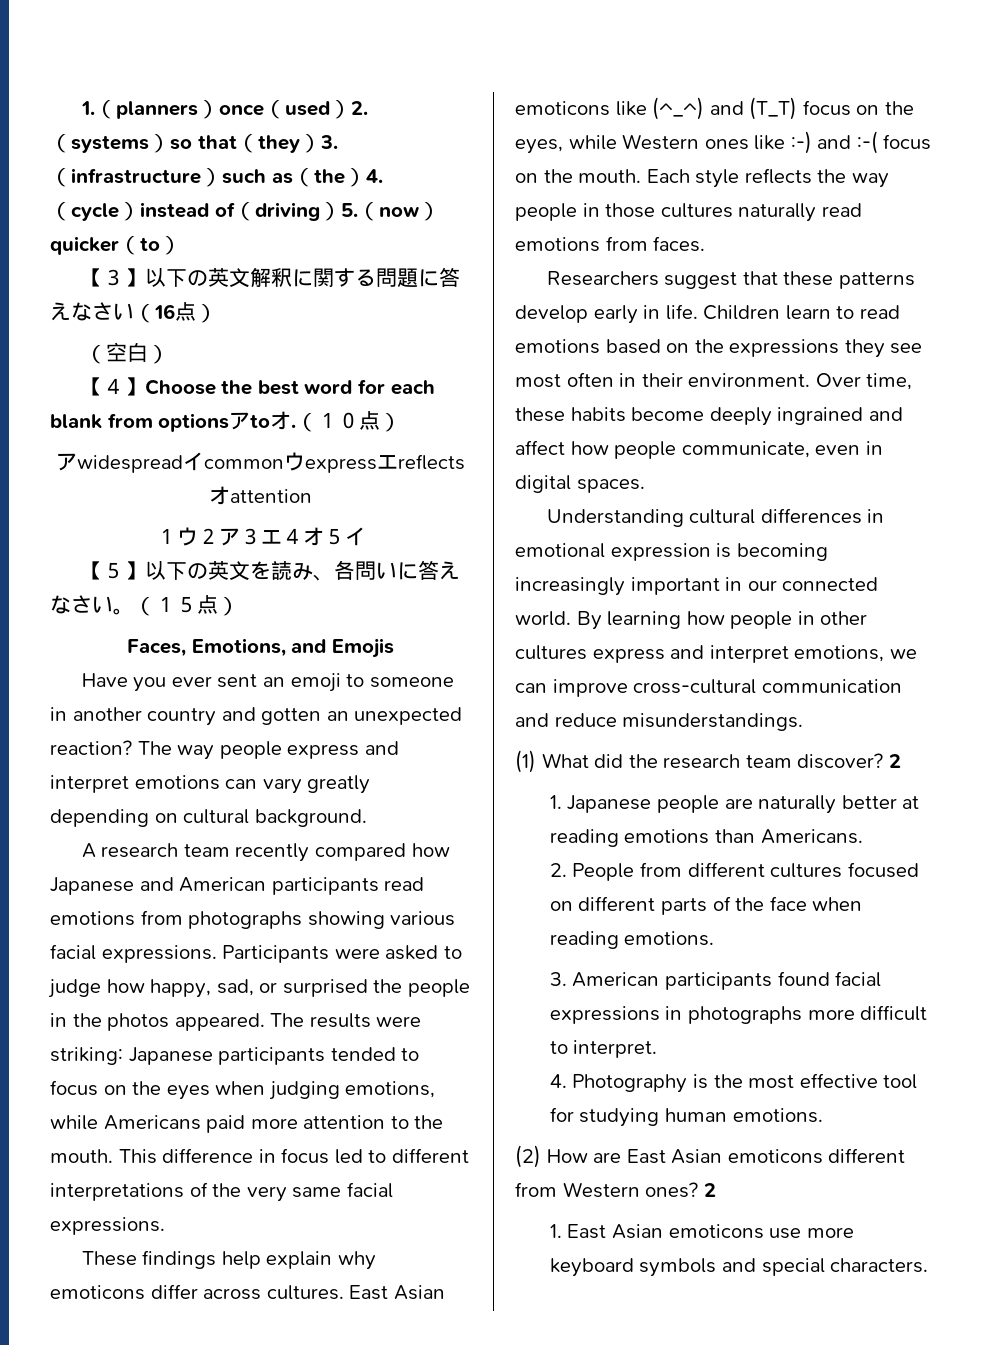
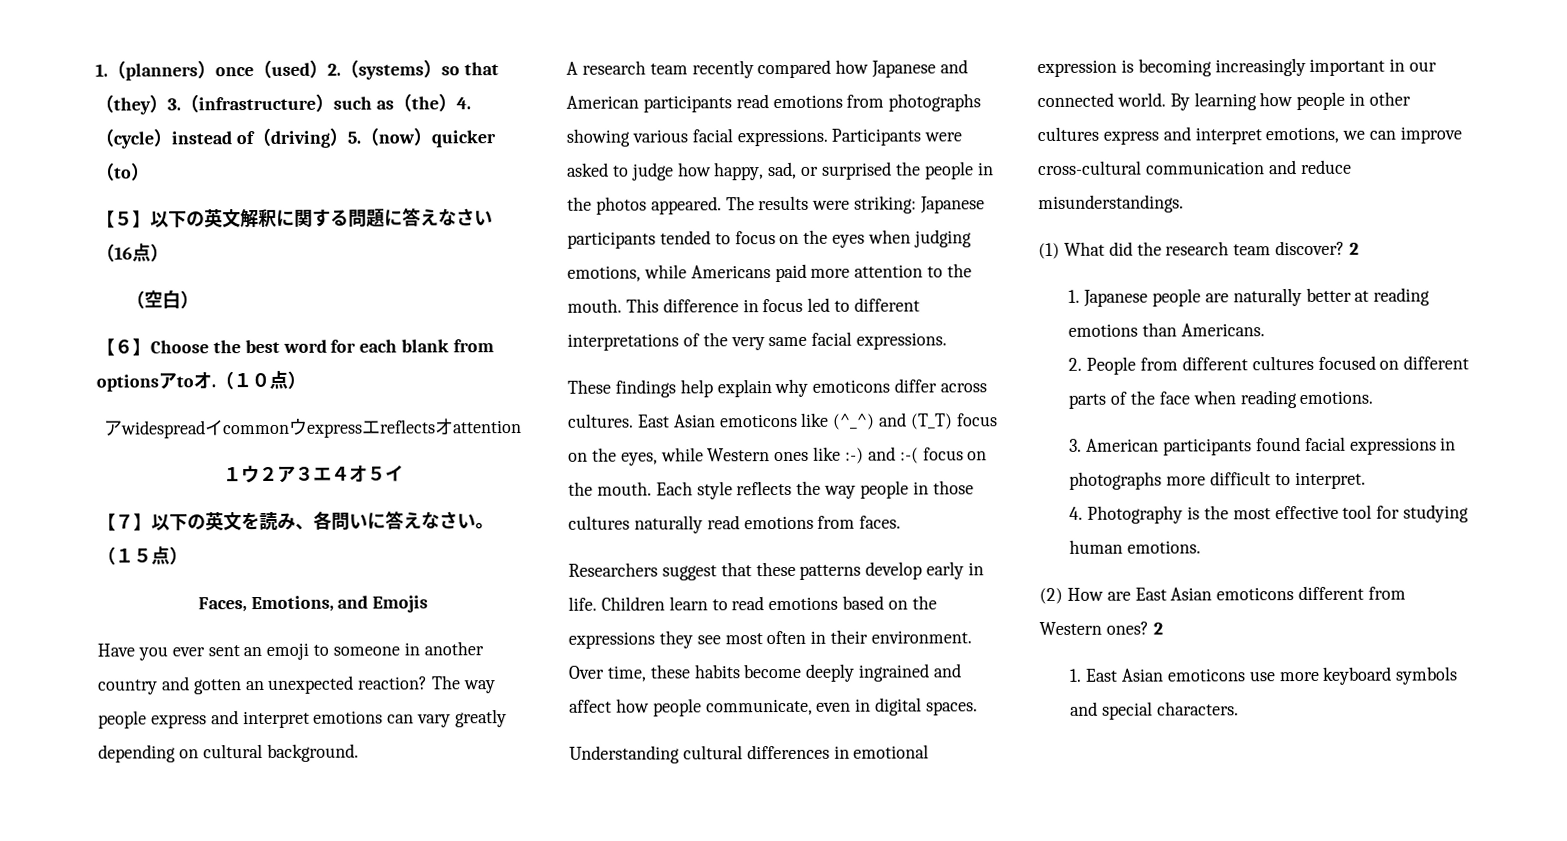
[102,269,124,286] ３ -> [114,211,133,226] ５
[102,378,124,394] ４ -> [114,339,133,354] ６
[102,562,124,579] ５ -> [115,514,134,529] ７

